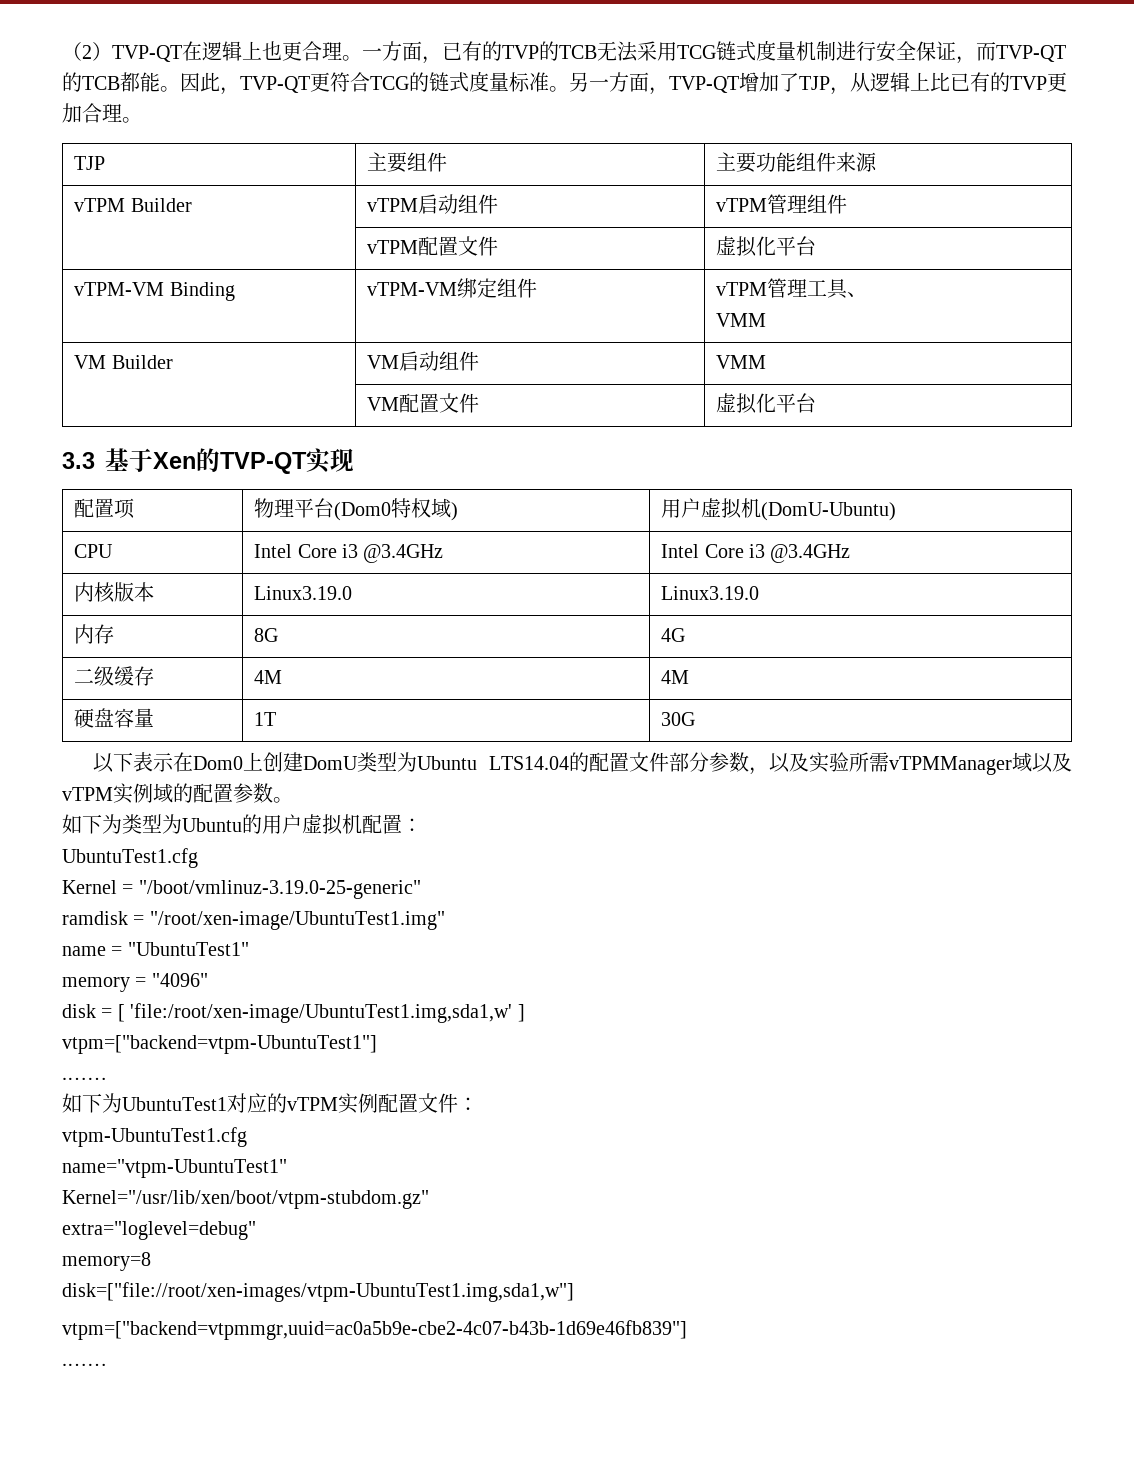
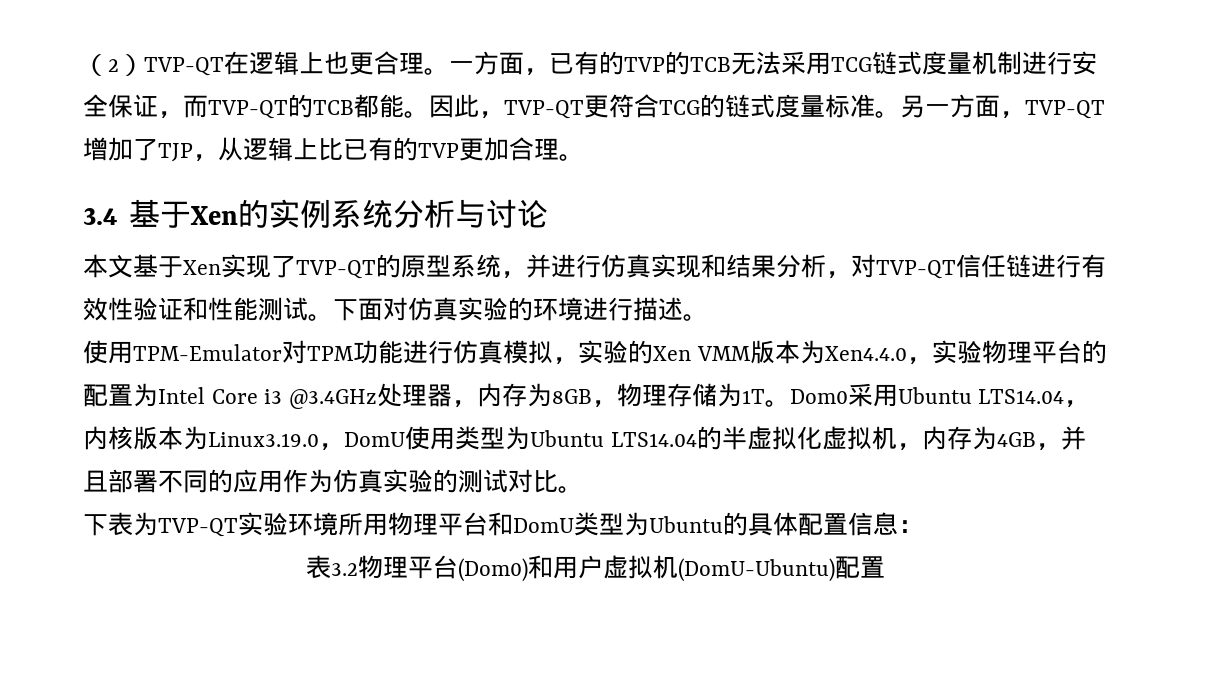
[74,156,106,170] [367,152,448,173] [716,152,878,173] [74,198,192,212] [367,194,499,214] [716,194,848,214] [367,236,499,256] [716,236,817,257] [74,282,235,301] [367,278,538,298] [716,278,868,299] [716,313,767,327] [74,355,173,369] [367,351,480,371] [716,355,767,369] [367,393,480,413] [716,393,817,414] [62,448,354,474] [74,498,136,519] [254,498,459,521] [661,498,897,521] [74,544,114,558] [254,544,444,563] [661,544,851,563] [74,582,155,603] [254,586,353,600] [661,586,760,600] [74,624,115,644] [254,628,279,642] [661,628,686,642] [74,666,155,686] [254,670,283,684] [661,670,690,684] [74,708,155,728] [254,712,277,726] [661,712,696,726] [93,752,1072,775] [62,783,293,804] [62,814,422,835] [62,848,198,868] [62,880,421,899] [62,911,445,930] [62,942,249,956] [62,973,208,992] [62,1003,525,1023] [62,1035,377,1054] [62,1077,107,1080] [62,1093,478,1114] [62,1127,247,1147] [62,1159,287,1178] [62,1190,429,1209] [62,1221,256,1240] [62,1252,151,1271] [62,1282,574,1302] [62,1320,687,1340] [62,1363,107,1366] // TJP | 主要组件 | 主要功能组件来源 // vTPM Builder | vTPM启动组件 | vTPM管理组件 // | vTPM配置文件 | 虚拟化平台 // vTPM-VM Binding | vTPM-VM绑定组件 | vTPM管理工具、 // VMM // VM Builder | VM启动组件 | VMM // | VM配置文件 | 虚拟化平台 // 3.3基于Xen的TVP-QT实现 // 配置项 | 物理平台(Dom0特权域) | 用户虚拟机(DomU-Ubuntu) // CPU | Intel Core i3 @3.4GHz | Intel Core i3 @3.4GHz // 内核版本 | Linux3.19.0 | Linux3.19.0 // 内存 | 8G | 4G // 二级缓存 | 4M | 4M // 硬盘容量 | 1T | 30G // 以下表示在Dom0上创建DomU类型为Ubuntu LTS14.04的配置文件部分参数，以及实验所需vTPMManager域以及vTPM实例域的配置参数。 // 如下为类型为Ubuntu的用户虚拟机配置： // UbuntuTest1.cfg // Kernel = "/boot/vmlinuz-3.19.0-25-generic" // ramdisk = "/root/xen-image/UbuntuTest1.img" // name = "UbuntuTest1" // memory = "4096" // disk = [ 'file:/root/xen-image/UbuntuTest1.img,sda1,w' ] // vtpm=["backend=vtpm-UbuntuTest1"] // .…… // 如下为UbuntuTest1对应的vTPM实例配置文件： // vtpm-UbuntuTest1.cfg // name="vtpm-UbuntuTest1" // Kernel="/usr/lib/xen/boot/vtpm-stubdom.gz" // extra="loglevel=debug" // memory=8 // disk=["file://root/xen-images/vtpm-UbuntuTest1.img,sda1,w"] // vtpm=["backend=vtpmmgr,uuid=ac0a5b9e-cbe2-4c07-b43b-1d69e46fb839"] // .…… -> [83,199,549,229] [83,254,1106,279] [83,297,708,321] [83,340,1107,365] [83,383,1090,409] [83,426,1086,451] [83,469,583,493] [83,512,923,537] [305,555,885,582] // 3.4基于Xen的实例系统分析与讨论 // 本文基于Xen实现了TVP-QT的原型系统，并进行仿真实现和结果分析，对TVP-QT信任链进行有效性验证和性能测试。下面对仿真实验的环境进行描述。 // 使用TPM-Emulator对TPM功能进行仿真模拟，实验的Xen VMM版本为Xen4.4.0，实验物理平台的配置为Intel Core i3 @3.4GHz处理器，内存为8GB，物理存储为1T。Dom0采用Ubuntu LTS14.04，内核版本为Linux3.19.0，DomU使用类型为Ubuntu LTS14.04的半虚拟化虚拟机，内存为4GB，并且部署不同的应用作为仿真实验的测试对比。 // 下表为TVP-QT实验环境所用物理平台和DomU类型为Ubuntu的具体配置信息： // 表3.2物理平台(Dom0)和用户虚拟机(DomU-Ubuntu)配置

